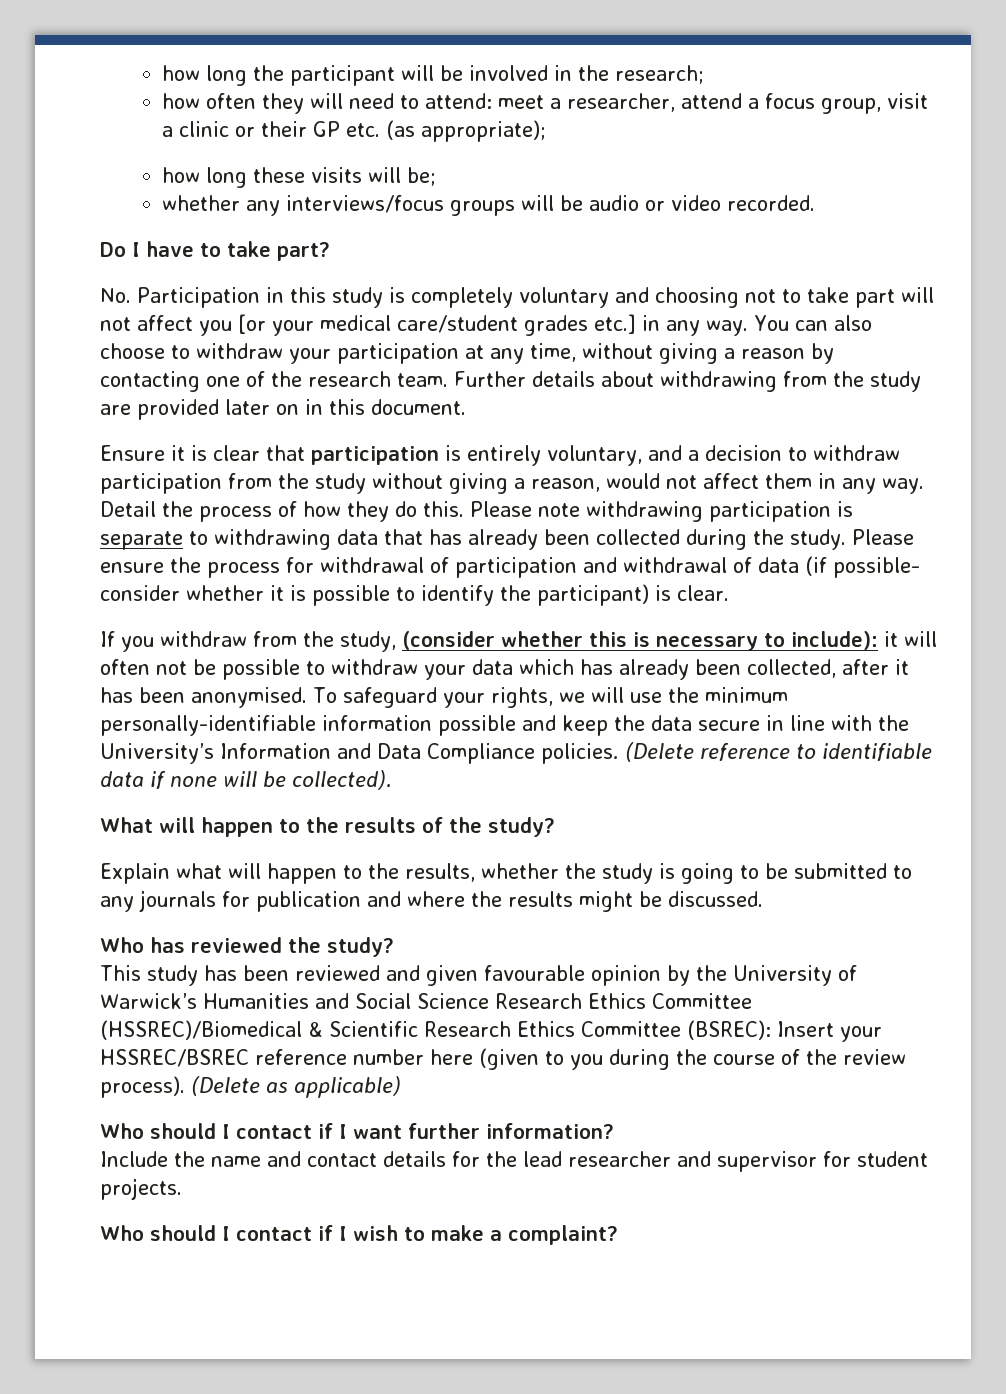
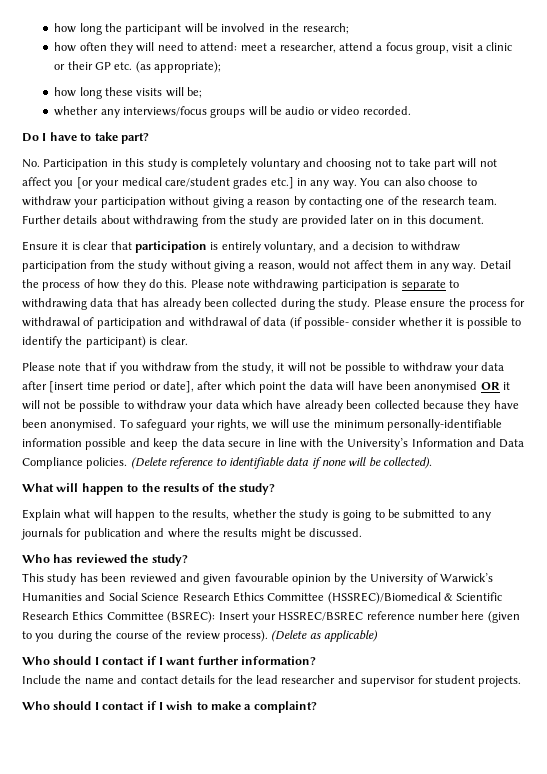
[465,343,576,364] at any time, -> (166, 202) none
[100,631,115,647] If -> [22,362,118,371] Please note that if
[402,631,937,651] [100,659,150,675] (consider whether this is necessary to include): it will often -> [277,362,505,374] [22,381,510,393] [22,400,40,410] it will not be possible to withdraw your data after [insert time period or date], after which point the data will have been anonymised OR it will
[580,659,909,680] [100,687,133,703] has already been collected, after it has -> [276,400,519,412] have already been collected because they have

